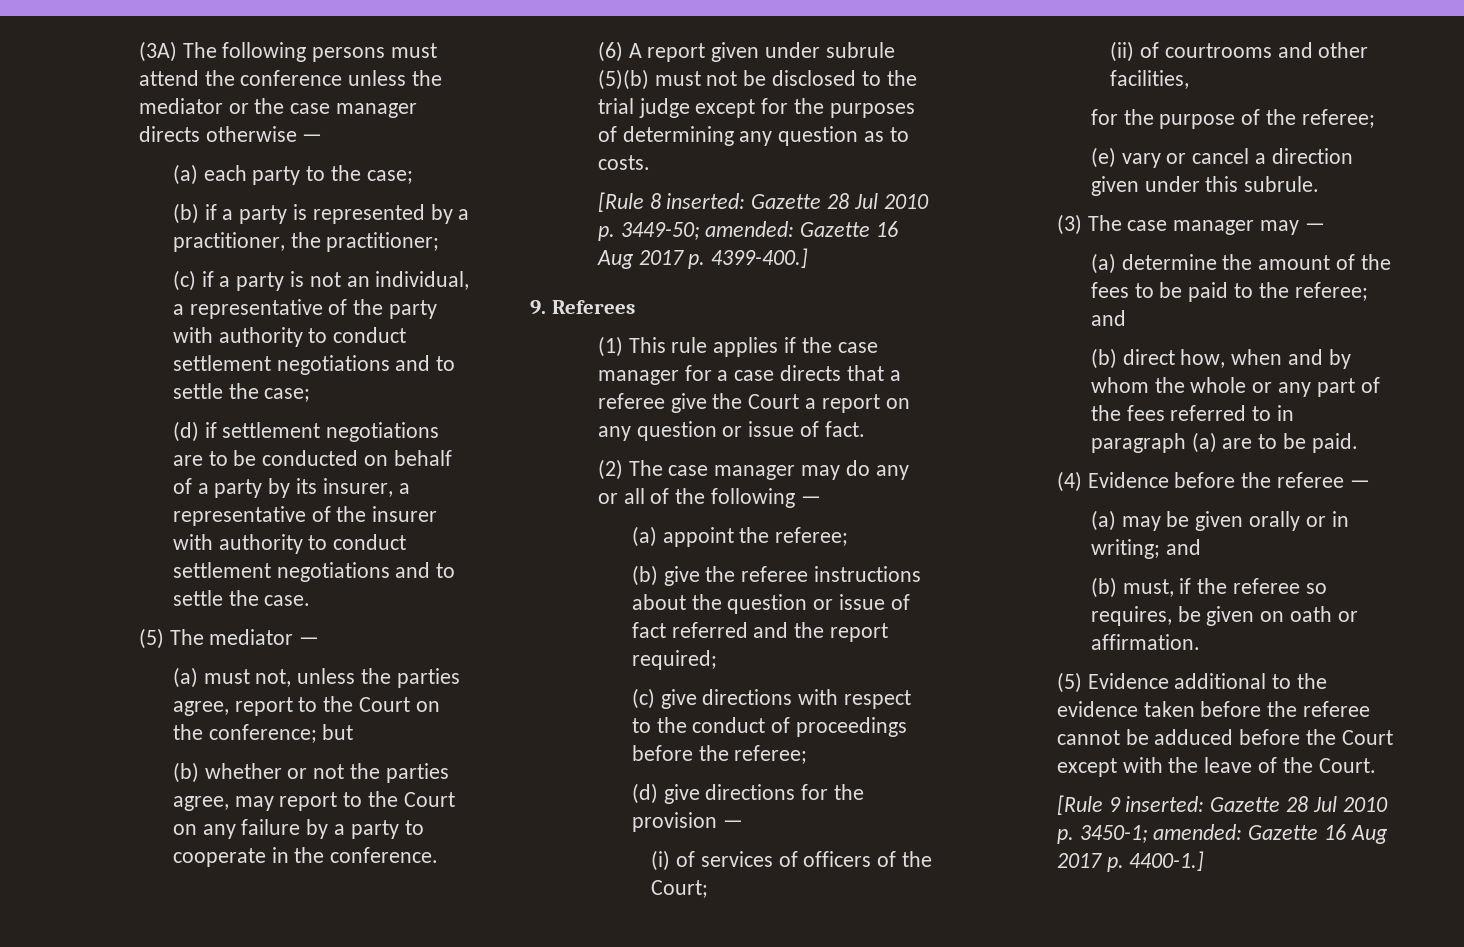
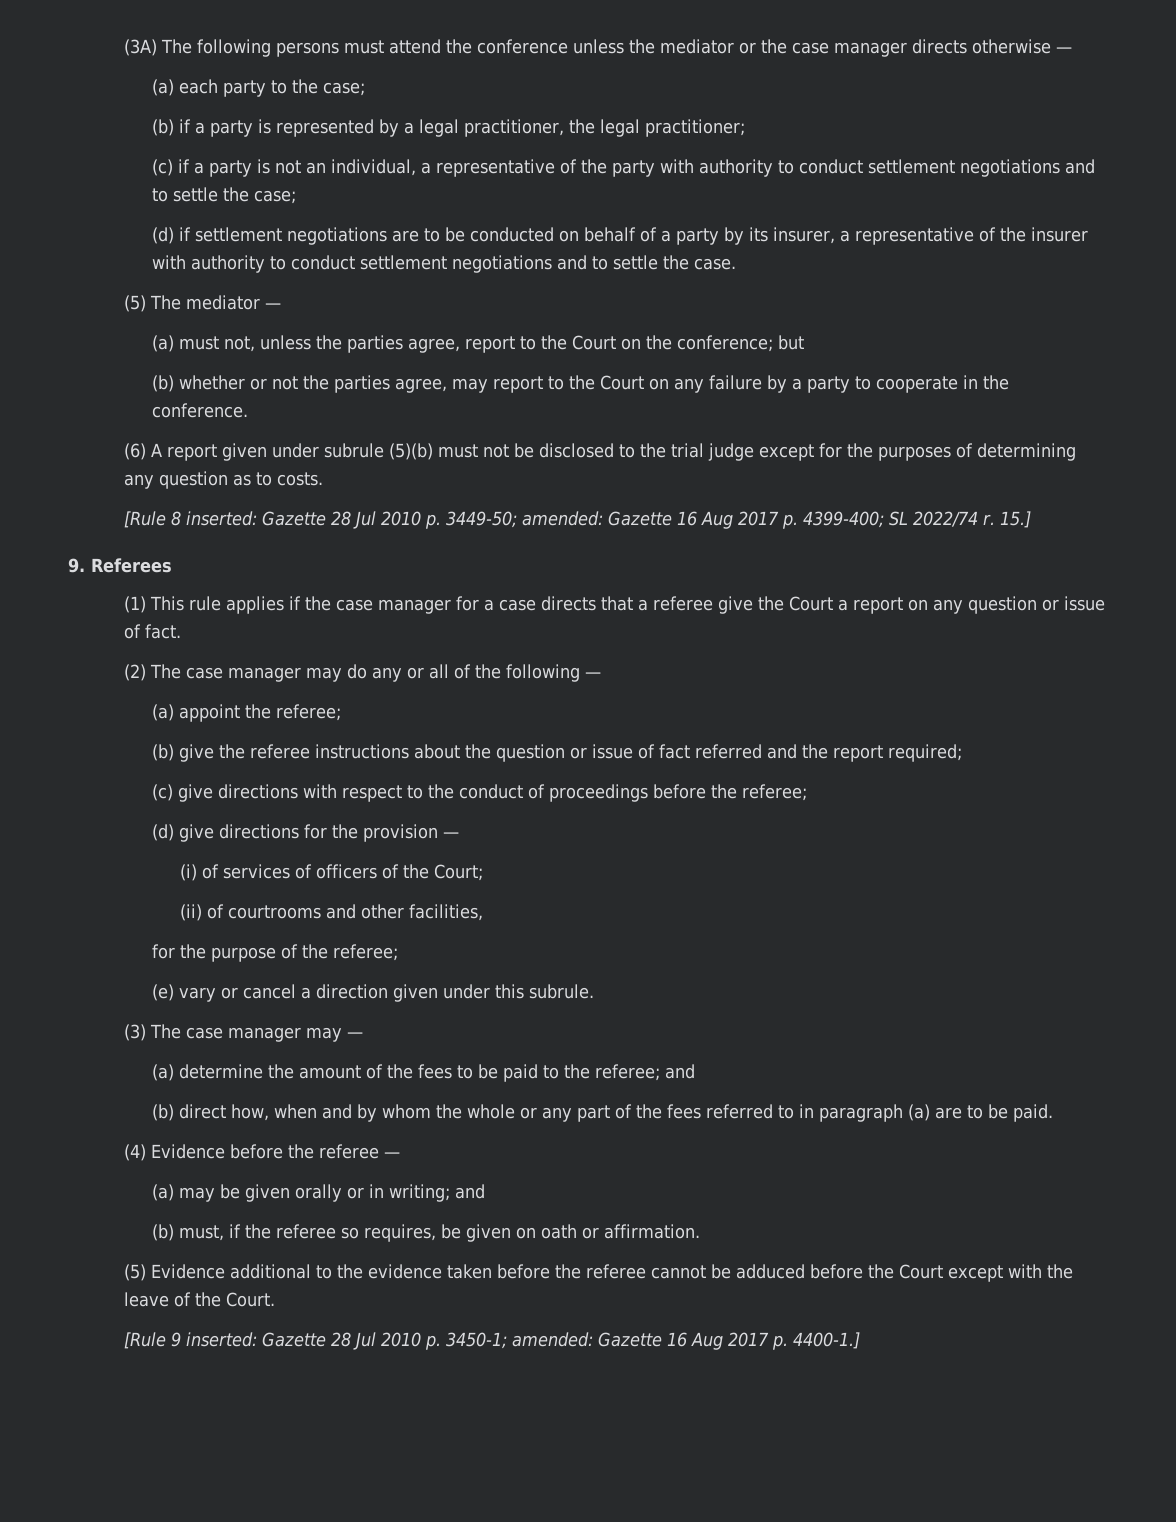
(470, 214) none -> [418,119,459,137] legal
(321, 240) none -> [599,119,640,137] legal
[711,248,809,268] 4399-400.] -> [802,511,1031,528] 4399-400; SL 2022/74 r. 15.]

